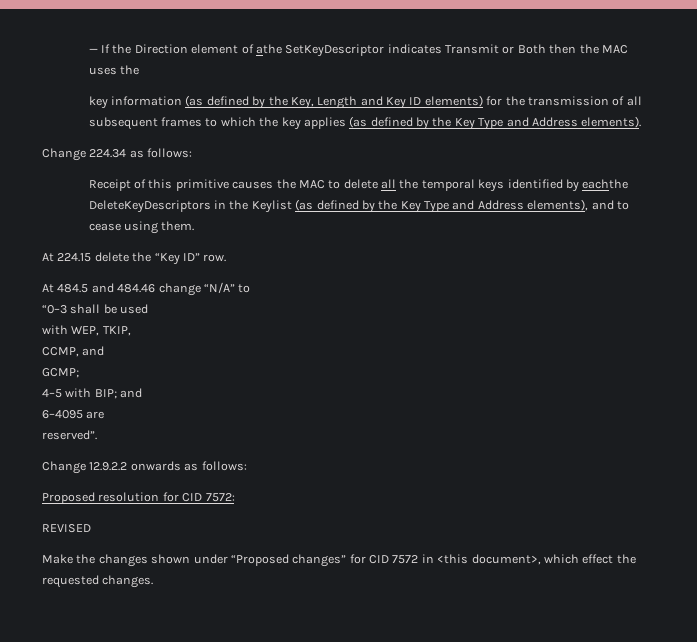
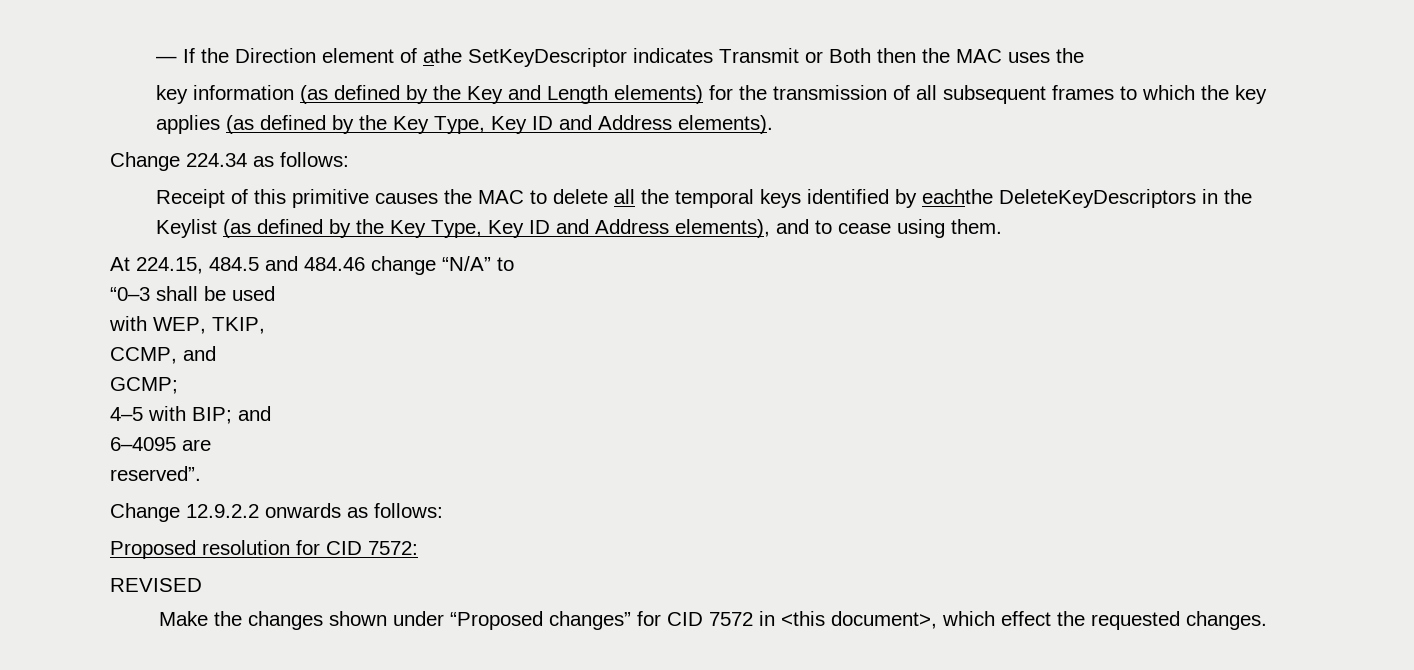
[290,96,422,109] Key, Length and Key ID -> [466,85,608,104] Key and Length
[478,118,504,130] Type -> [433,116,553,134] Type, Key ID
[424,201,450,213] Type -> [430,220,550,238] Type, Key ID
[57,252,227,265] [42,284,54,293] 224.15 delete the “Key ID” row. // At -> [136,257,203,274] 224.15,

